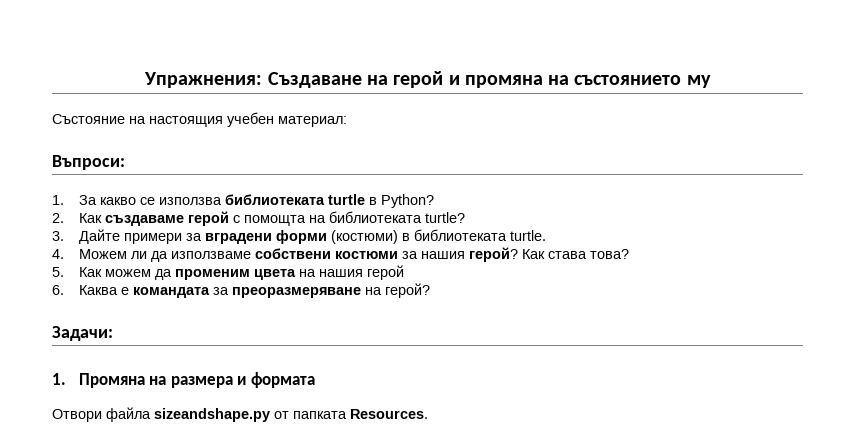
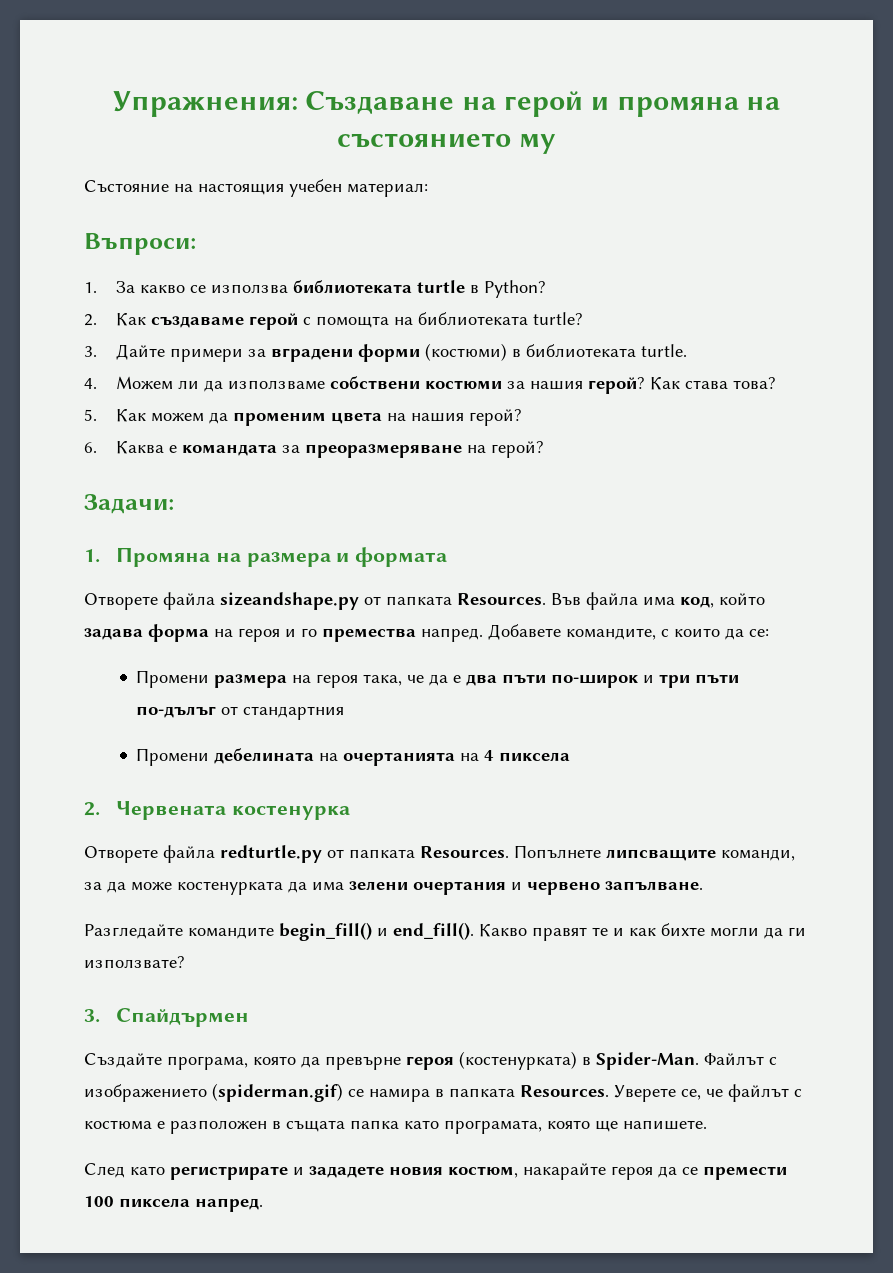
[366,265,404,280] герой -> [468,409,522,426] герой?
[52,409,102,422] Отвори -> [84,593,158,610] Отворете
(428, 414) none -> [551,592,765,610] [84,624,769,642] [136,670,740,688] [136,706,345,720] [136,748,571,766] [84,801,350,820] [84,845,795,863] [84,881,703,895] [84,922,806,941] [84,956,185,969] [84,1008,249,1027] [84,1051,777,1070] [84,1083,802,1102] [84,1120,707,1134] [84,1163,787,1180] [84,1196,263,1212] Във файла има код, който задава форма на героя и го премества напред. Добавете командите, с които да се: // Промени размера на героя така, че да е два пъти по-широк и три пъти по-дълъг от стандартния // Промени дебелината на очертанията на 4 пиксела // 2. Червената костенурка // Отворете файла redturtle.py от папката Resources. Попълнете липсващите команди, за да може костенурката да има зелени очертания и червено запълване. // Разгледайте командите begin_fill() и end_fill(). Какво правят те и как бихте могли да ги използвате? // 3. Спайдърмен // Създайте програма, която да превърне героя (костенурката) в Spider-Man. Файлът с изображението (spiderman.gif) се намира в папката Resources. Уверете се, че файлът с костюма е разположен в същата папка като програмата, която ще напишете. // След като регистрирате и зададете новия костюм, накарайте героя да се премести 100 пиксела напред.

